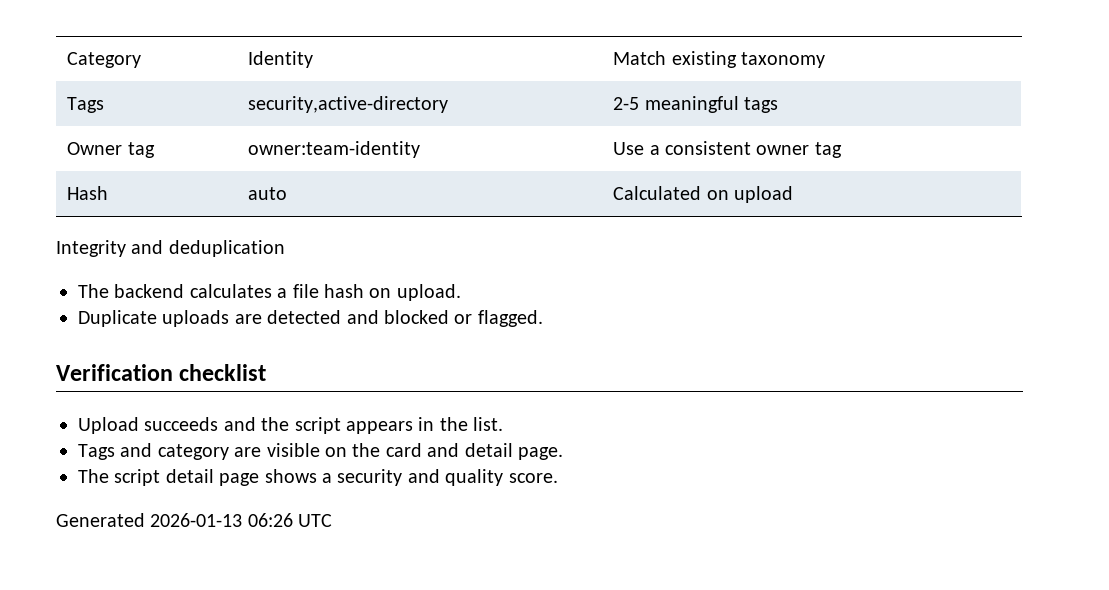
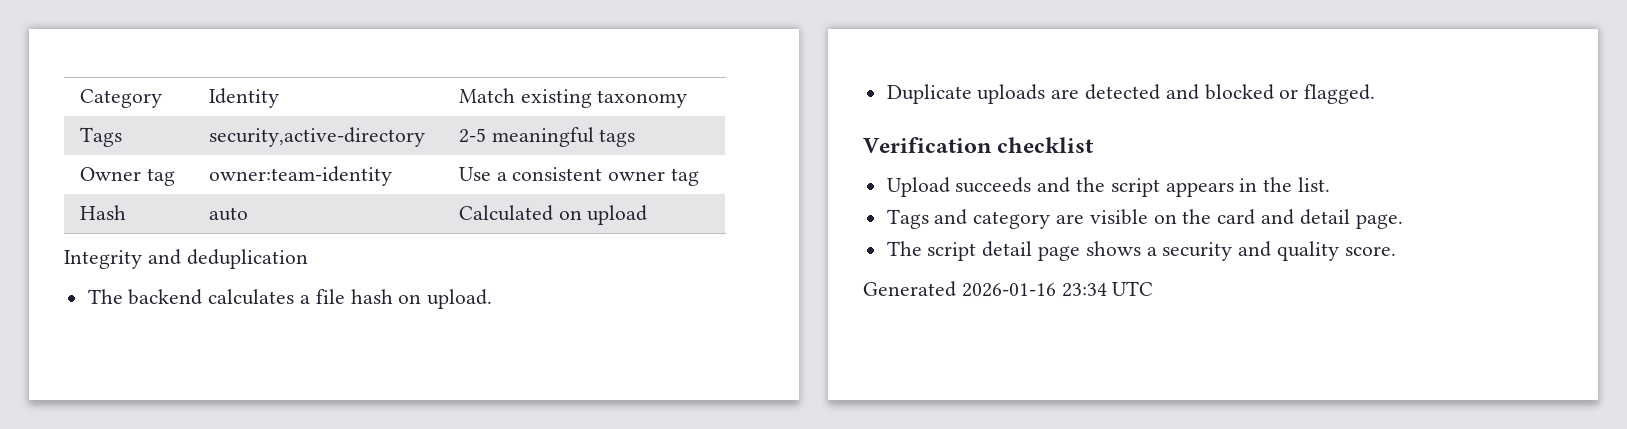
[150,513,293,527] 2026-01-13 06:26 -> [961,283,1107,297] 2026-01-16 23:34

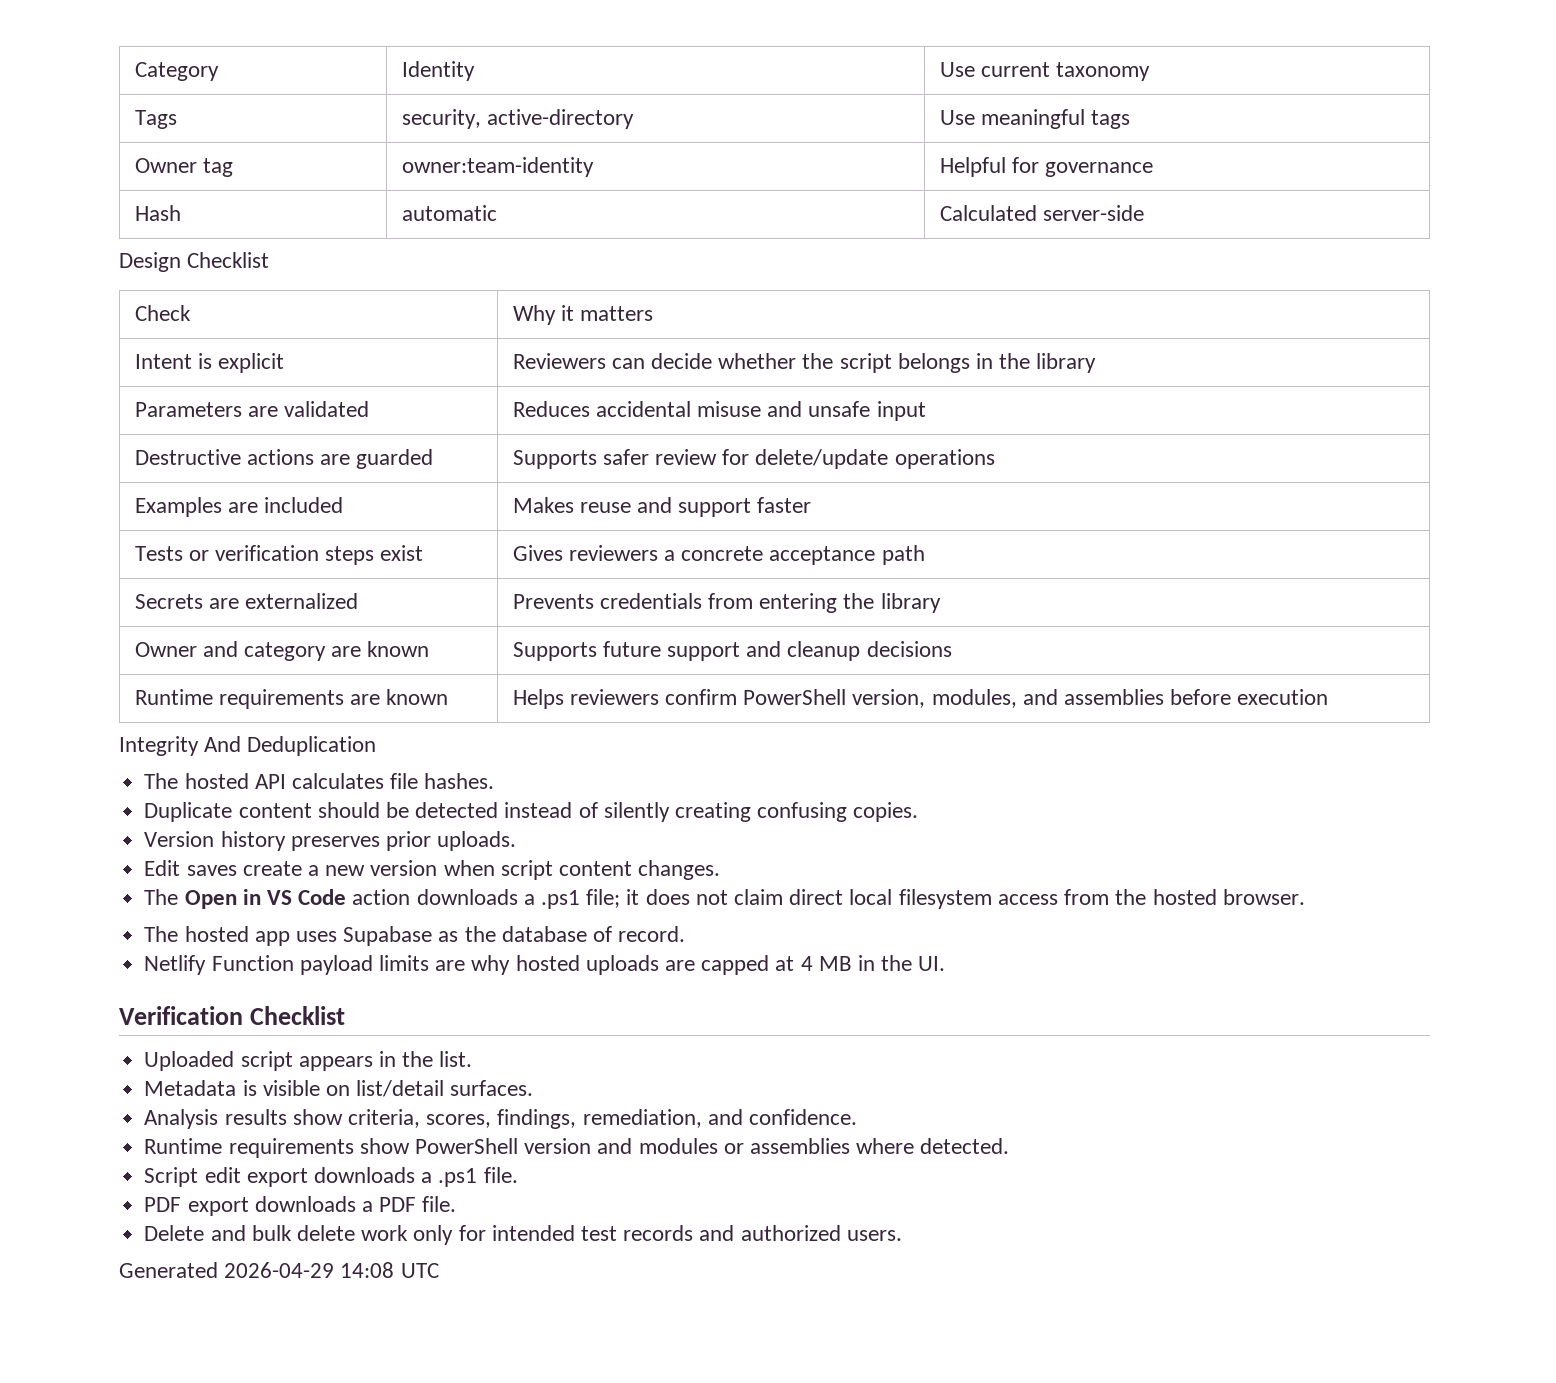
[458,88,592,108] Match existing -> [939,62,1050,77] Use current
[208,127,425,147] [458,128,486,143] security,active-directory | 2-5 -> [401,109,634,129] [939,110,975,125] security, active-directory | Use
[458,167,700,186] Use a consistent owner tag -> [939,157,1153,177] Helpful for governance
[208,207,248,221] auto -> [401,205,497,221] automatic
[558,205,648,225] on upload -> [1042,205,1144,221] [119,252,270,272] [134,305,191,321] [512,305,653,325] [134,353,284,373] [512,353,1097,373] [134,401,369,417] [512,401,926,421] [134,449,434,469] [512,449,995,469] [134,497,343,517] [512,497,812,517] [134,545,424,565] [512,545,925,565] [134,593,358,609] [512,593,941,613] [134,641,430,661] [512,641,952,661] [134,689,449,709] [512,689,1329,709] server-side // Design Checklist // Check | Why it matters // Intent is explicit | Reviewers can decide whether the script belongs in the library // Parameters are validated | Reduces accidental misuse and unsafe input // Destructive actions are guarded | Supports safer review for delete/update operations // Examples are included | Makes reuse and support faster // Tests or verification steps exist | Gives reviewers a concrete acceptance path // Secrets are externalized | Prevents credentials from entering the library // Owner and category are known | Supports future support and cleanup decisions // Runtime requirements are known | Helps reviewers confirm PowerShell version, modules, and assemblies before execution
[147,249,308,269] [87,289,493,309] [886,84,1376,104] [863,137,1095,153] [886,177,1106,197] and deduplication // The backend calculates a file hash on upload. // Duplicate uploads are detected and blocked or flagged. // Verification checklist // Upload succeeds and the -> [204,736,377,756] [144,773,495,789] [144,802,919,822] [144,831,517,851] [144,860,721,880] [144,889,1305,909] [144,926,686,946] [144,955,946,975] [119,1006,345,1025] [144,1051,235,1071] And Deduplication // The hosted API calculates file hashes. // Duplicate content should be detected instead of silently creating confusing copies. // Version history preserves prior uploads. // Edit saves create a new version when script content changes. // The Open in VS Code action downloads a .ps1 file; it does not claim direct local filesystem access from the hosted browser. // The hosted app uses Supabase as the database of record. // Netlify Function payload limits are why hosted uploads are capped at 4 MB in the UI. // Verification Checklist // Uploaded
[886,209,1403,229] [886,241,1396,261] Tags and category are visible on the card and detail page. // The script detail page shows a security and quality score. -> [144,1080,534,1097] [144,1109,857,1129] [144,1138,1010,1158] [144,1167,518,1187] [144,1196,457,1216] [144,1225,902,1245] Metadata is visible on list/detail surfaces. // Analysis results show criteria, scores, findings, remediation, and confidence. // Runtime requirements show PowerShell version and modules or assemblies where detected. // Script edit export downloads a .ps1 file. // PDF export downloads a PDF file. // Delete and bulk delete work only for intended test records and authorized users.
[961,283,1107,297] 2026-01-16 23:34 -> [224,1262,395,1278] 2026-04-29 14:08

